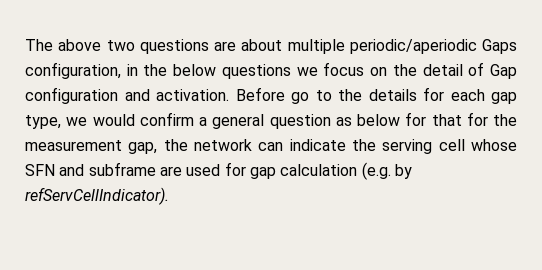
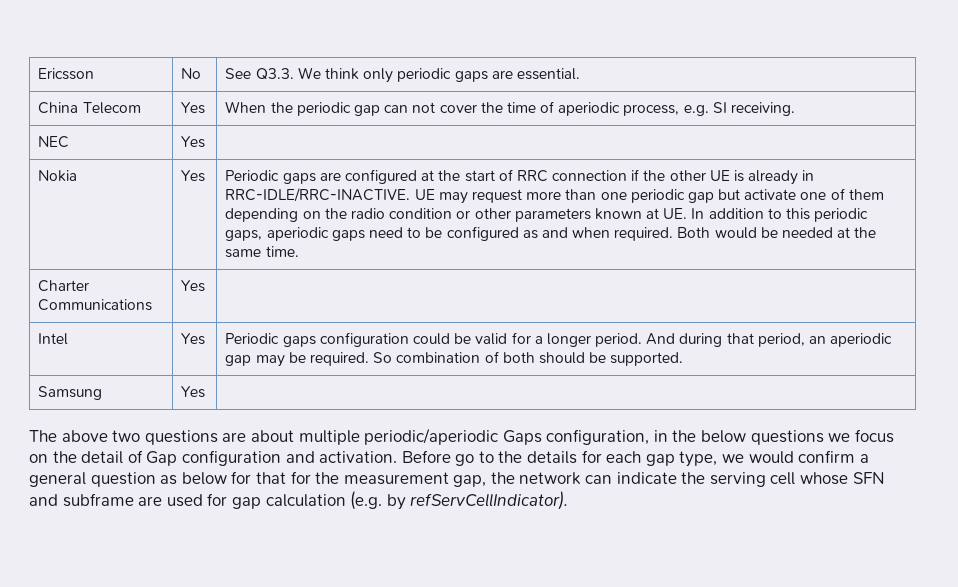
(25, 45) none -> [38,68,95,80] [181,68,202,79] [225,67,580,83] [38,102,141,114] [181,102,206,114] [225,101,796,116] [38,136,70,148] [181,136,206,148] [38,170,78,182] [181,170,206,182] [225,169,815,185] [225,188,884,204] [225,208,869,222] [225,226,877,241] [225,246,299,258] [38,280,90,292] [38,299,153,311] [181,280,206,292] [38,333,69,345] [181,333,206,345] [225,332,893,347] [225,351,684,367] [38,386,103,400] [181,386,206,398] Ericsson | No | See Q3.3. We think only periodic gaps are essential. // China Telecom | Yes | When the periodic gap can not cover the time of aperiodic process, e.g. SI receiving. // NEC | Yes | // Nokia | Yes | Periodic gaps are configured at the start of RRC connection if the other UE is already in RRC-IDLE/RRC-INACTIVE. UE may request more than one periodic gap but activate one of them depending on the radio condition or other parameters known at UE. In addition to this periodic gaps, aperiodic gaps need to be configured as and when required. Both would be needed at the same time. // Charter Communications | Yes | // Intel | Yes | Periodic gaps configuration could be valid for a longer period. And during that period, an aperiodic gap may be required. So combination of both should be supported. // Samsung | Yes | //

